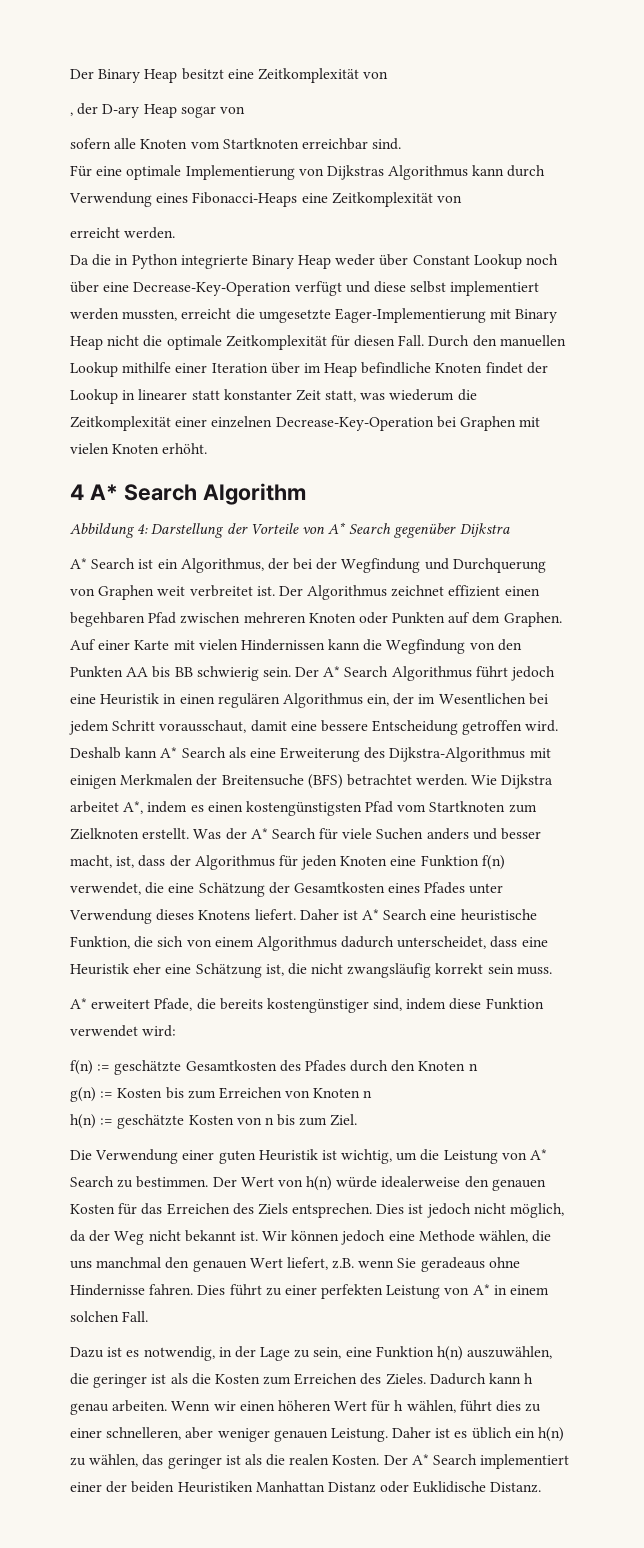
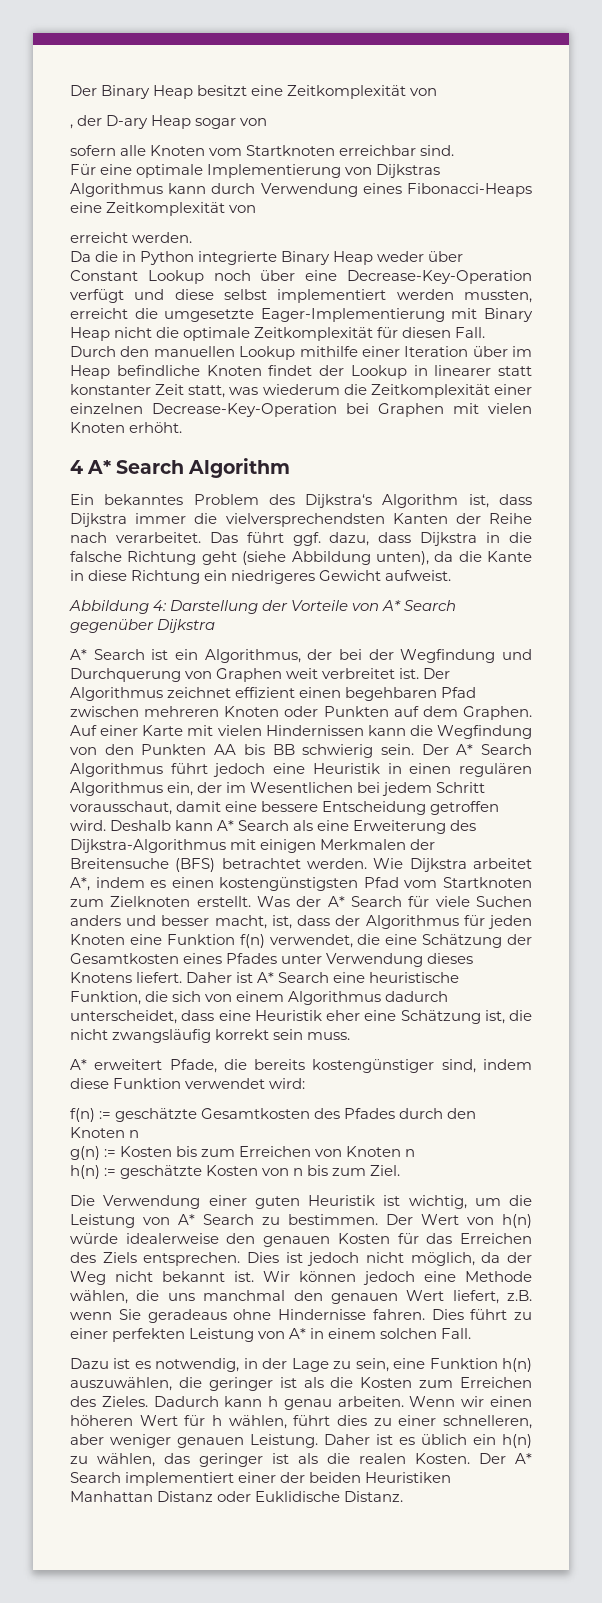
(306, 494) none -> [70,494,532,508] [70,513,532,527] [70,532,533,546] [70,551,532,565] [70,570,452,584] // Ein bekanntes Problem des Dijkstra‘s Algorithm ist, dass Dijkstra immer die vielversprechendsten Kanten der Reihe nach verarbeitet. Das führt ggf. dazu, dass Dijkstra in die falsche Richtung geht (siehe Abbildung unten), da die Kante in diese Richtung ein niedrigeres Gewicht aufweist.

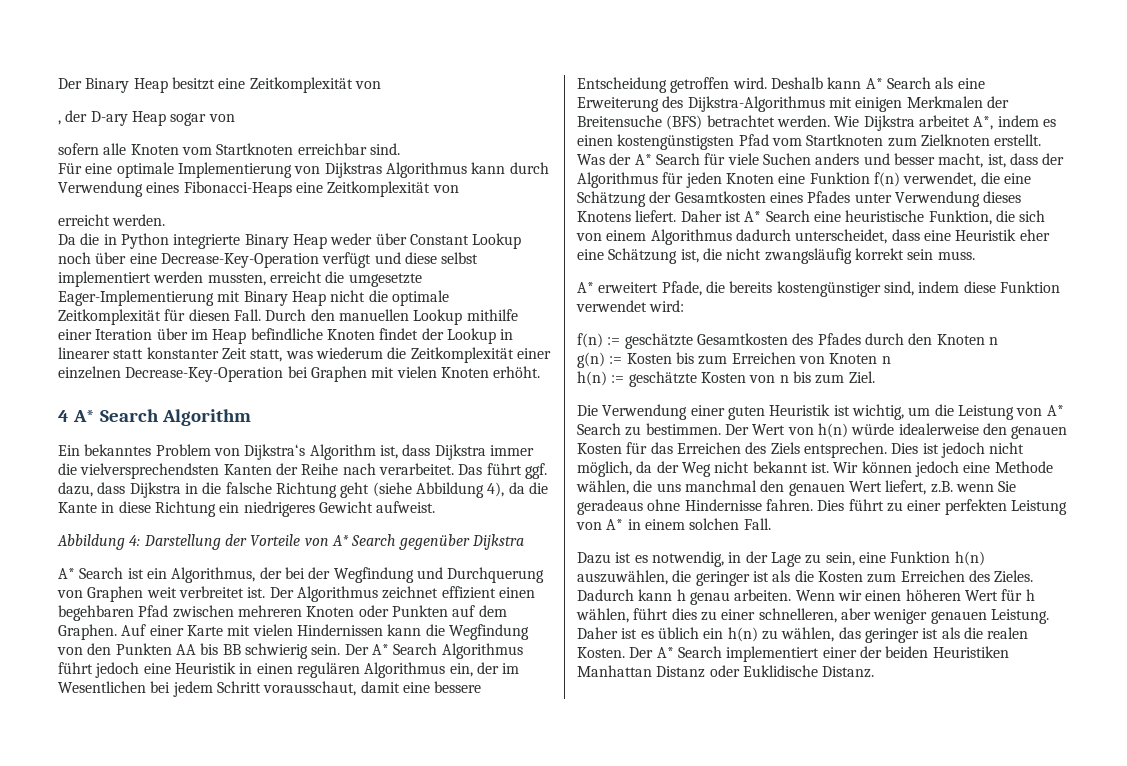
[268,494,295,505] des -> [213,448,240,456] von
[375,551,429,565] unten), -> [487,482,505,497] 4),

